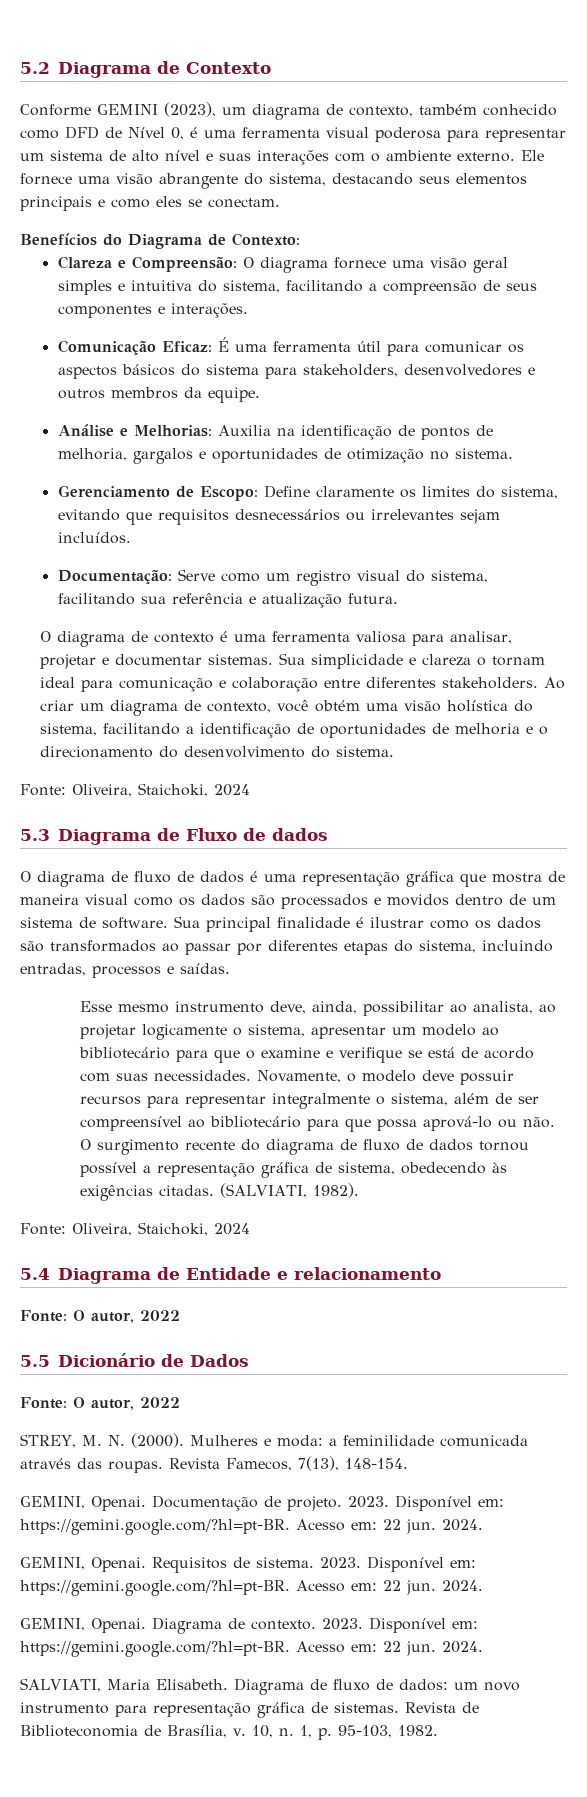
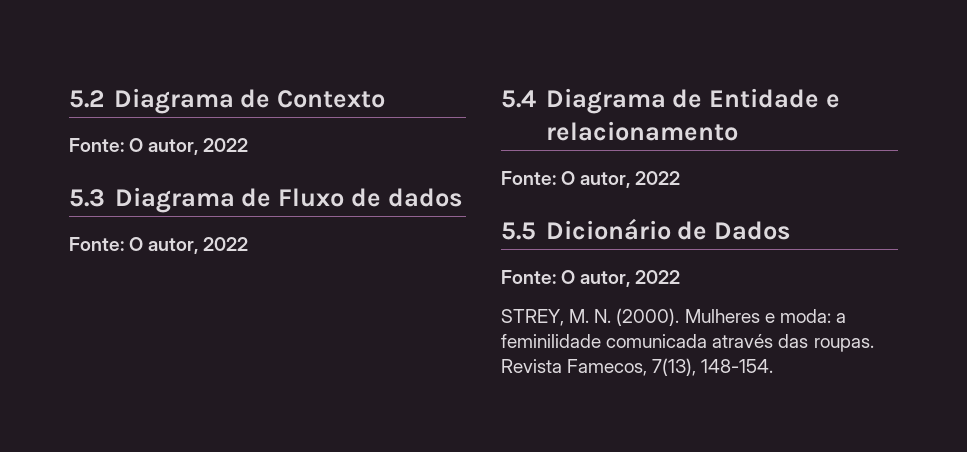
[20,102,557,120] [20,126,566,142] [20,150,544,165] [20,173,527,189] [20,196,280,211] [20,233,300,249] [57,256,508,273] [57,280,537,295] [57,303,248,318] [57,337,524,356] [57,364,535,379] [57,387,260,403] [57,424,493,440] [57,448,513,464] [57,485,558,501] [57,509,500,525] [57,532,131,544] [57,569,488,586] [57,593,398,608] [39,631,512,647] [39,653,545,669] [39,677,565,692] [39,700,533,716] [39,723,548,738] [39,746,394,758] [20,783,250,797] Conforme GEMINI (2023), um diagrama de contexto, também conhecido como DFD de Nível 0, é uma ferramenta visual poderosa para representar um sistema de alto nível e suas interações com o ambiente externo. Ele fornece uma visão abrangente do sistema, destacando seus elementos principais e como eles se conectam. // Benefícios do Diagrama de Contexto: // Clareza e Compreensão: O diagrama fornece uma visão geral simples e intuitiva do sistema, facilitando a compreensão de seus componentes e interações. // Comunicação Eficaz: É uma ferramenta útil para comunicar os aspectos básicos do sistema para stakeholders, desenvolvedores e outros membros da equipe. // Análise e Melhorias: Auxilia na identificação de pontos de melhoria, gargalos e oportunidades de otimização no sistema. // Gerenciamento de Escopo: Define claramente os limites do sistema, evitando que requisitos desnecessários ou irrelevantes sejam incluídos. // Documentação: Serve como um registro visual do sistema, facilitando sua referência e atualização futura. // O diagrama de contexto é uma ferramenta valiosa para analisar, projetar e documentar sistemas. Sua simplicidade e clareza o tornam ideal para comunicação e colaboração entre diferentes stakeholders. Ao criar um diagrama de contexto, você obtém uma visão holística do sistema, facilitando a identificação de oportunidades de melhoria e o direcionamento do desenvolvimento do sistema. // Fonte: Oliveira, Staichoki, 2024 -> [69,138,249,155] Fonte: O autor, 2022
[20,871,565,887] [20,894,556,909] [20,916,541,932] [20,940,553,955] [20,963,230,978] [79,1001,556,1016] [79,1024,499,1040] [78,1047,534,1063] [79,1070,514,1085] [79,1093,539,1109] [79,1116,555,1132] [79,1139,529,1155] [79,1162,507,1178] [79,1183,359,1201] [20,1222,250,1236] O diagrama de fluxo de dados é uma representação gráfica que mostra de maneira visual como os dados são processados e movidos dentro de um sistema de software. Sua principal finalidade é ilustrar como os dados são transformados ao passar por diferentes etapas do sistema, incluindo entradas, processos e saídas. // Esse mesmo instrumento deve, ainda, possibilitar ao analista, ao projetar logicamente o sistema, apresentar um modelo ao bibliotecário para que o examine e verifique se está de acordo com suas necessidades. Novamente, o modelo deve possuir recursos para representar integralmente o sistema, além de ser compreensível ao bibliotecário para que possa aprová-lo ou não. O surgimento recente do diagrama de fluxo de dados tornou possível a representação gráfica de sistema, obedecendo às exigências citadas. (SALVIATI, 1982). // Fonte: Oliveira, Staichoki, 2024 -> [69,237,249,254] Fonte: O autor, 2022
[20,1495,504,1511] [20,1519,483,1535] [20,1556,476,1573] [20,1580,483,1596] [20,1617,478,1634] [20,1641,483,1657] [20,1678,520,1695] [20,1702,479,1718] [20,1725,438,1740] // GEMINI, Openai. Documentação de projeto. 2023. Disponível em: https://gemini.google.com/?hl=pt-BR. Acesso em: 22 jun. 2024. // GEMINI, Openai. Requisitos de sistema. 2023. Disponível em: https://gemini.google.com/?hl=pt-BR. Acesso em: 22 jun. 2024. // GEMINI, Openai. Diagrama de contexto. 2023. Disponível em: https://gemini.google.com/?hl=pt-BR. Acesso em: 22 jun. 2024. // SALVIATI, Maria Elisabeth. Diagrama de fluxo de dados: um novo instrumento para representação gráfica de sistemas. Revista de Biblioteconomia de Brasília, v. 10, n. 1, p. 95-103, 1982. -> (774, 366) none

